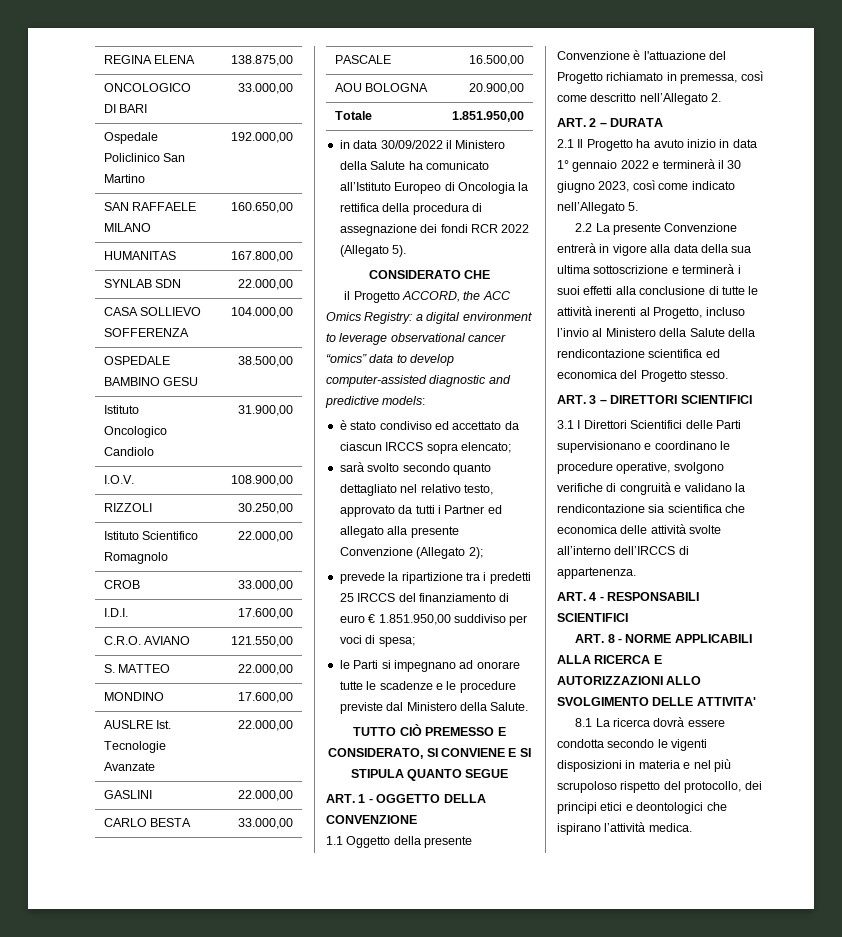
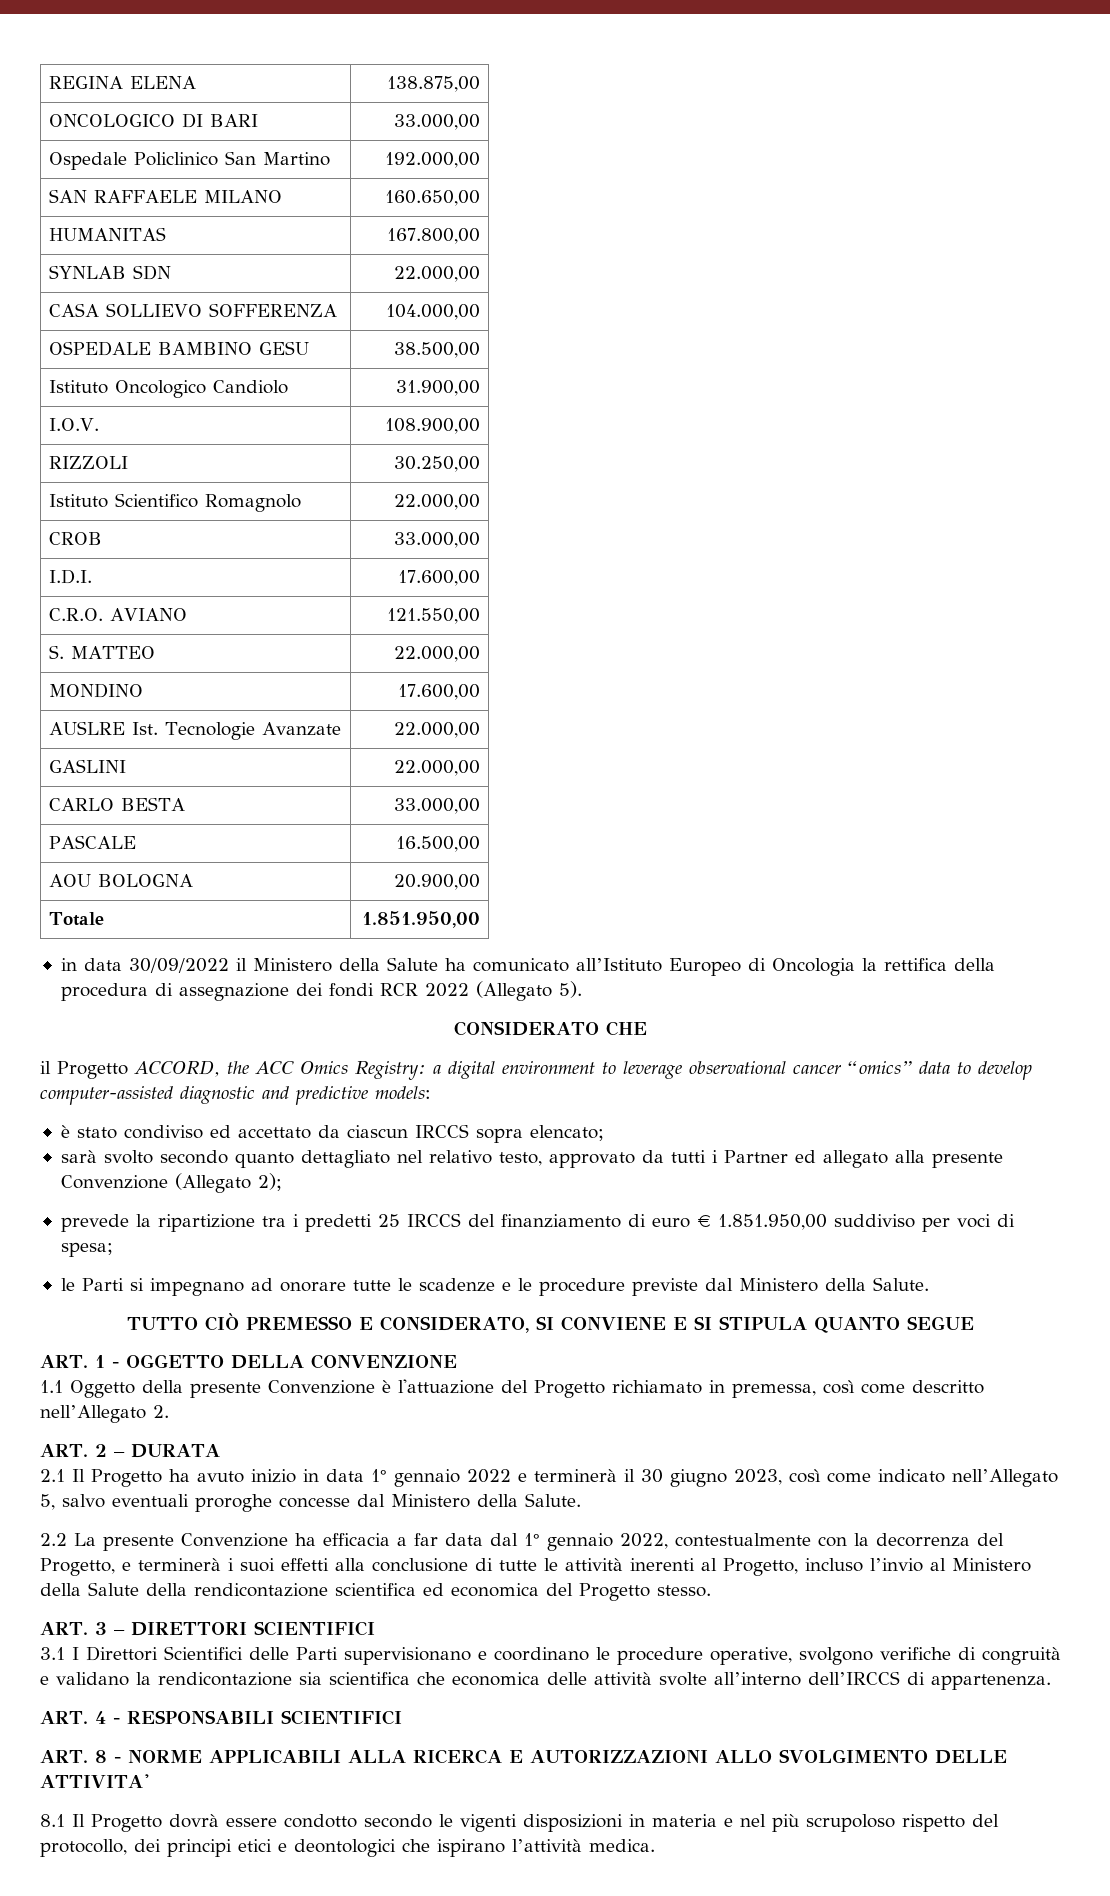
[628,202,639,211] [575,223,738,235] [557,243,752,256] [557,265,669,274] 5. // 2.2 La presente Convenzione entrerà in vigore alla data della sua ultima sottoscrizione -> [40,1493,581,1512] [40,1533,1004,1551] [40,1558,115,1576] 5, salvo eventuali proroghe concesse dal Ministero della Salute. // 2.2 La presente Convenzione ha efficacia a far data dal 1° gennaio 2022, contestualmente con la decorrenza del Progetto,
[595,718,650,727] La ricerca -> [72,1814,162,1832] Il Progetto
[557,739,604,748] condotta -> [284,1814,357,1828] condotto

